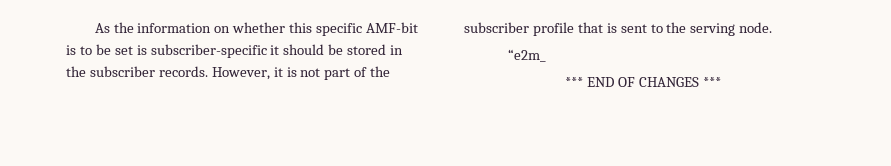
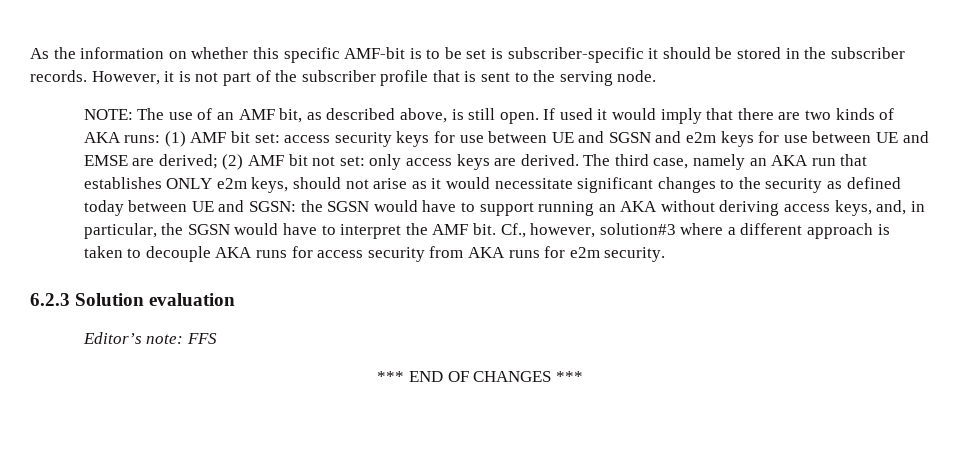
[507,49,546,62] “e2m_ -> [83,108,895,124] [83,131,929,147] [83,154,868,170] [83,177,901,193] [83,200,925,216] [83,223,890,239] [83,246,666,262] [30,293,236,306] [82,332,217,344] NOTE: The use of an AMF bit, as described above, is still open. If used it would imply that there are two kinds of AKA runs: (1) AMF bit set: access security keys for use between UE and SGSN and e2m keys for use between UE and EMSE are derived; (2) AMF bit not set: only access keys are derived. The third case, namely an AKA run that establishes ONLY e2m keys, should not arise as it would necessitate significant changes to the security as defined today between UE and SGSN: the SGSN would have to support running an AKA without deriving access keys, and, in particular, the SGSN would have to interpret the AMF bit. Cf., however, solution#3 where a different approach is taken to decouple AKA runs for access security from AKA runs for e2m security. // 6.2.3 Solution evaluation // Editor’s note: FFS

